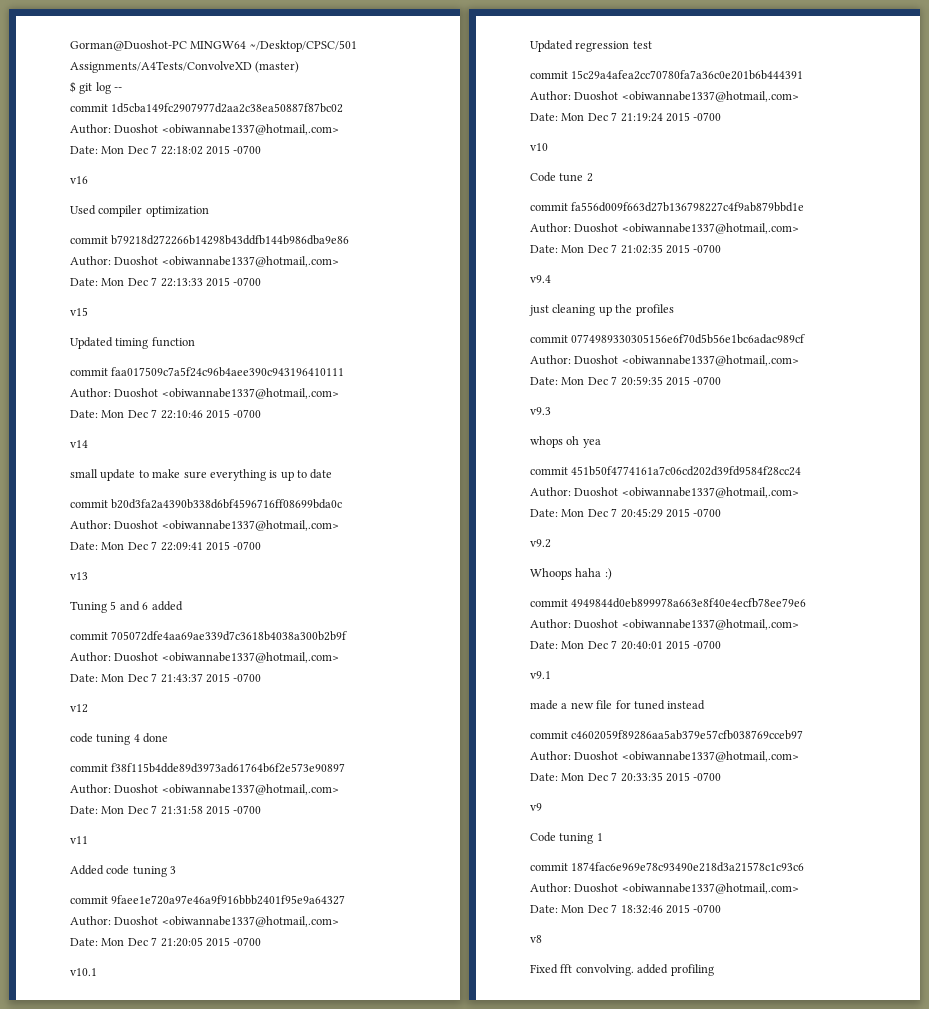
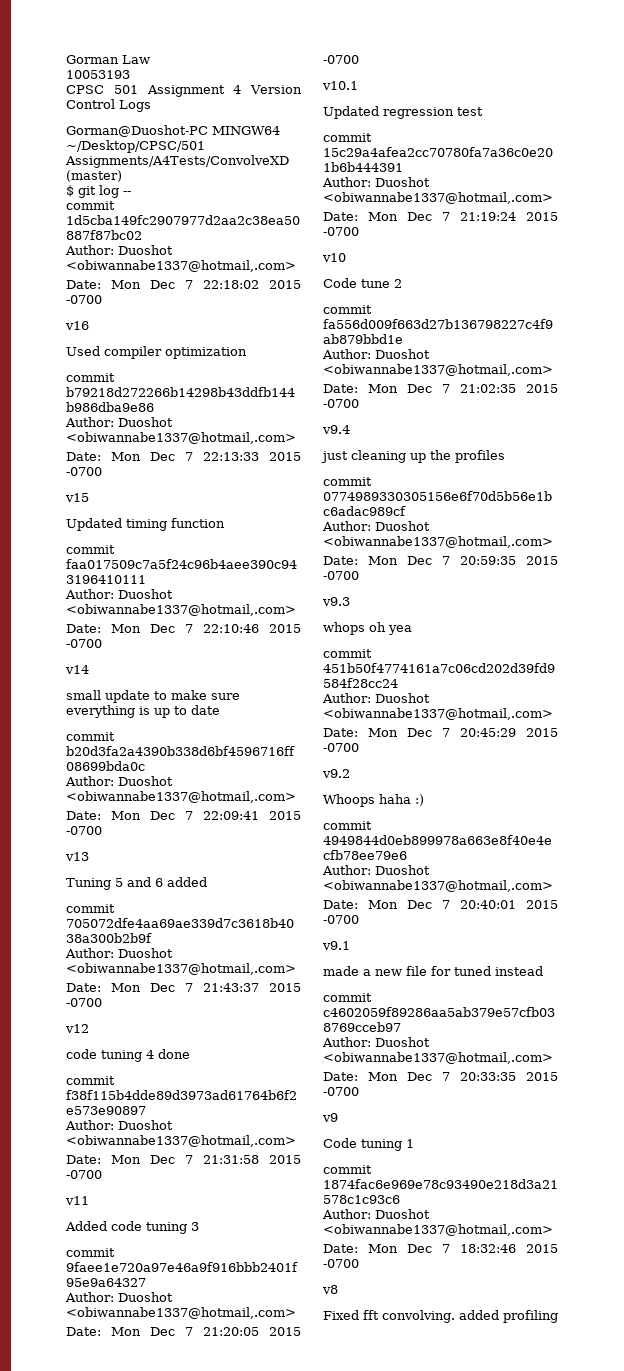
(70, 45) none -> [66,55,150,64] [66,70,130,79] [66,85,303,97] [66,99,151,112] Gorman Law // 10053193 // CPSC 501 Assignment 4 Version Control Logs //

